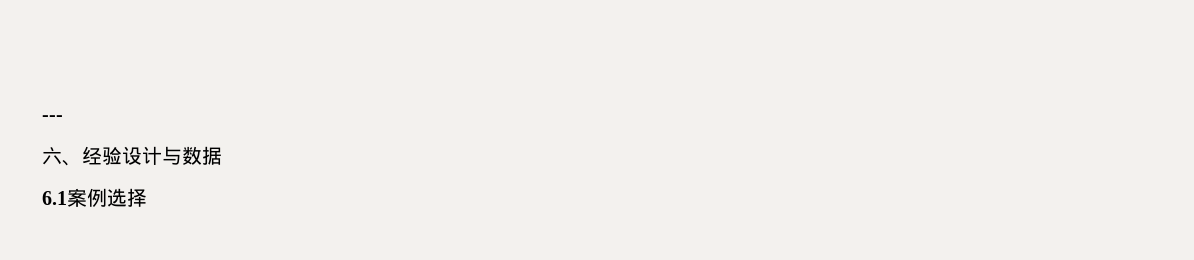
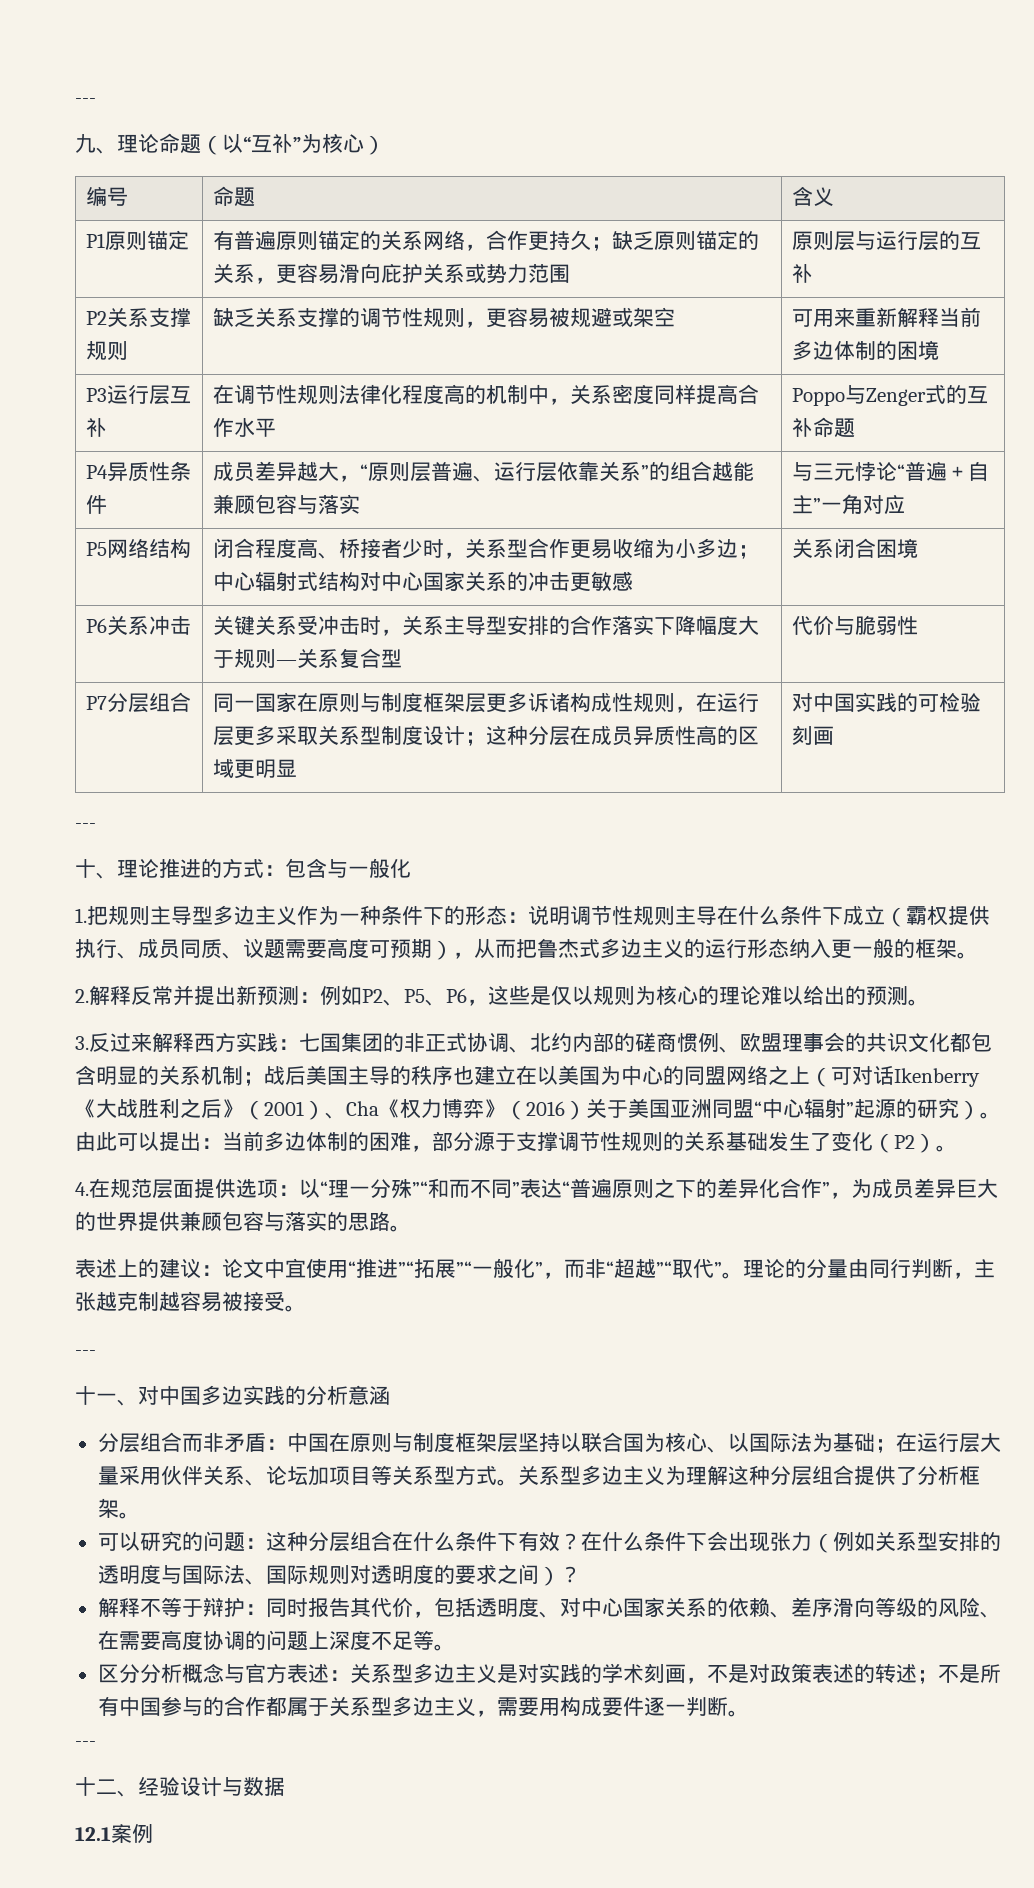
[42,115,63,121] [42,147,62,165] --- // 六 -> [75,98,96,104] [75,133,385,155] [85,186,128,206] [212,186,255,207] [791,186,834,206] [85,230,189,250] [212,230,759,251] [212,263,570,284] [791,231,981,251] [791,264,813,283] [85,307,191,327] [85,341,128,360] [212,307,675,328] [791,307,981,327] [791,340,939,360] [85,385,191,405] [85,418,107,437] [212,384,759,405] [212,418,276,437] [791,385,988,406] [791,417,855,438] [85,461,191,482] [85,495,107,514] [212,461,754,482] [212,494,360,515] [791,461,989,481] [791,494,905,514] [85,538,191,558] [212,538,759,559] [212,571,633,592] [791,538,918,558] [85,615,191,635] [212,615,759,636] [212,648,402,668] [791,615,918,635] [85,692,191,713] [212,692,759,713] [212,725,759,746] [212,759,297,779] [791,692,981,713] [791,725,834,745] [75,823,96,829] [75,858,411,879] [75,905,990,927] [75,938,978,960] [75,985,929,1006] [75,1032,992,1053] [75,1065,980,1087] [75,1098,1001,1120] [75,1131,957,1153] [75,1178,998,1199] [75,1211,411,1232] [75,1258,995,1279] [75,1291,306,1312] [75,1350,96,1356] [75,1385,390,1406] [97,1432,1001,1453] [97,1465,980,1486] [97,1498,140,1519] [97,1531,1001,1553] [97,1564,581,1586] [97,1597,1001,1618] [97,1630,455,1651] [97,1663,1001,1684] [97,1696,749,1717] [75,1741,96,1747] [75,1777,117,1796] --- // 九、理论命题（以“互补”为核心） // 编号 | 命题 | 含义 // P1原则锚定 | 有普遍原则锚定的关系网络，合作更持久；缺乏原则锚定的关系，更容易滑向庇护关系或势力范围 | 原则层与运行层的互补 // P2关系支撑规则 | 缺乏关系支撑的调节性规则，更容易被规避或架空 | 可用来重新解释当前多边体制的困境 // P3运行层互补 | 在调节性规则法律化程度高的机制中，关系密度同样提高合作水平 | Poppo与Zenger式的互补命题 // P4异质性条件 | 成员差异越大，“原则层普遍、运行层依靠关系”的组合越能兼顾包容与落实 | 与三元悖论“普遍＋自主”一角对应 // P5网络结构 | 闭合程度高、桥接者少时，关系型合作更易收缩为小多边；中心辐射式结构对中心国家关系的冲击更敏感 | 关系闭合困境 // P6关系冲击 | 关键关系受冲击时，关系主导型安排的合作落实下降幅度大于规则—关系复合型 | 代价与脆弱性 // P7分层组合 | 同一国家在原则与制度框架层更多诉诸构成性规则，在运行层更多采取关系型制度设计；这种分层在成员异质性高的区域更明显 | 对中国实践的可检验刻画 // --- // 十、理论推进的方式：包含与一般化 // 1.把规则主导型多边主义作为一种条件下的形态：说明调节性规则主导在什么条件下成立（霸权提供执行、成员同质、议题需要高度可预期），从而把鲁杰式多边主义的运行形态纳入更一般的框架。 // 2.解释反常并提出新预测：例如P2、P5、P6，这些是仅以规则为核心的理论难以给出的预测。 // 3.反过来解释西方实践：七国集团的非正式协调、北约内部的磋商惯例、欧盟理事会的共识文化都包含明显的关系机制；战后美国主导的秩序也建立在以美国为中心的同盟网络之上（可对话Ikenberry《大战胜利之后》（2001）、Cha《权力博弈》（2016）关于美国亚洲同盟“中心辐射”起源的研究）。由此可以提出：当前多边体制的困难，部分源于支撑调节性规则的关系基础发生了变化（P2）。 // 4.在规范层面提供选项：以“理一分殊”“和而不同”表达“普遍原则之下的差异化合作”，为成员差异巨大的世界提供兼顾包容与落实的思路。 // 表述上的建议：论文中宜使用“推进”“拓展”“一般化”，而非“超越”“取代”。理论的分量由同行判断，主张越克制越容易被接受。 // --- // 十一、对中国多边实践的分析意涵 // 分层组合而非矛盾：中国在原则与制度框架层坚持以联合国为核心、以国际法为基础；在运行层大量采用伙伴关系、论坛加项目等关系型方式。关系型多边主义为理解这种分层组合提供了分析框架。 // 可以研究的问题：这种分层组合在什么条件下有效？在什么条件下会出现张力（例如关系型安排的透明度与国际法、国际规则对透明度的要求之间）？ // 解释不等于辩护：同时报告其代价，包括透明度、对中心国家关系的依赖、差序滑向等级的风险、在需要高度协调的问题上深度不足等。 // 区分分析概念与官方表述：关系型多边主义是对实践的学术刻画，不是对政策表述的转述；不是所有中国参与的合作都属于关系型多边主义，需要用构成要件逐一判断。 // --- // 十二
[42,188,147,207] 6.1案例选择 -> [75,1824,153,1844] 12.1案例

